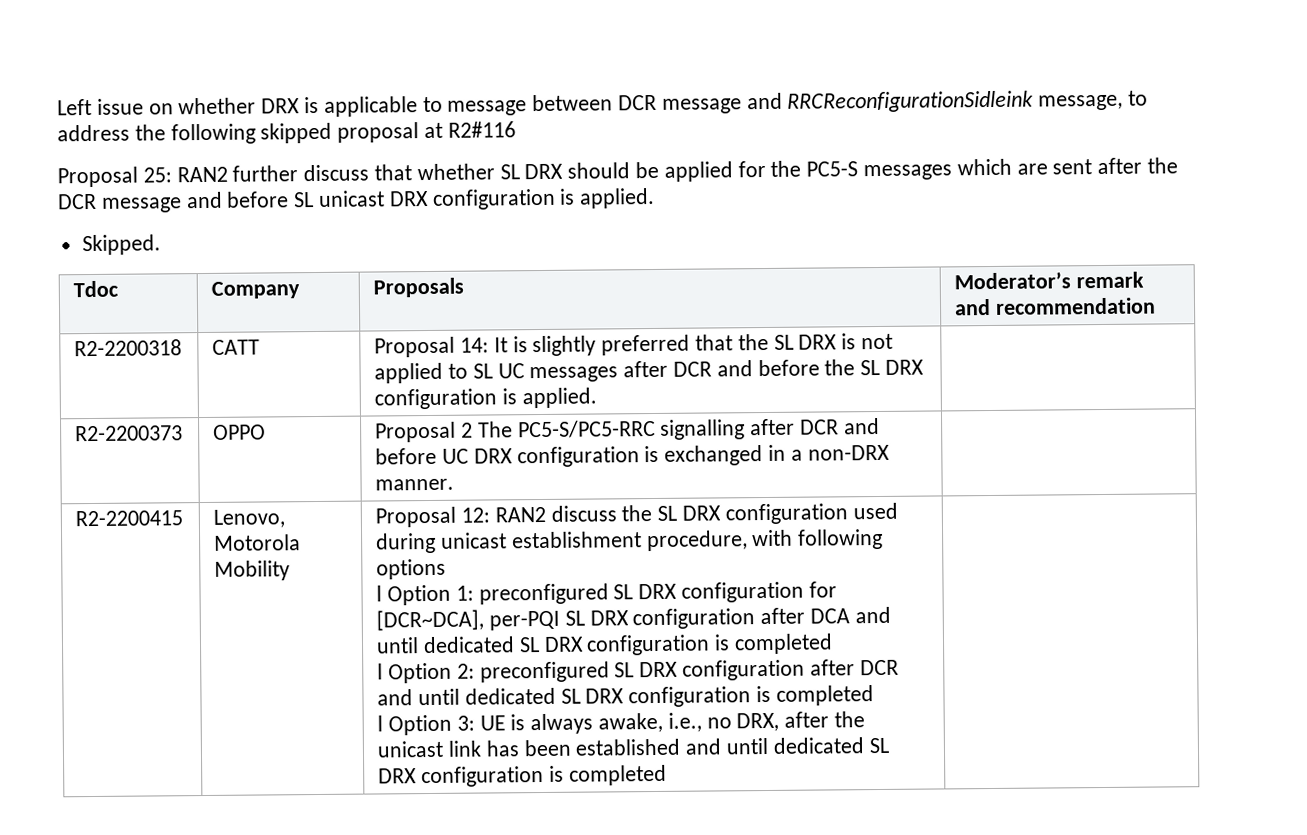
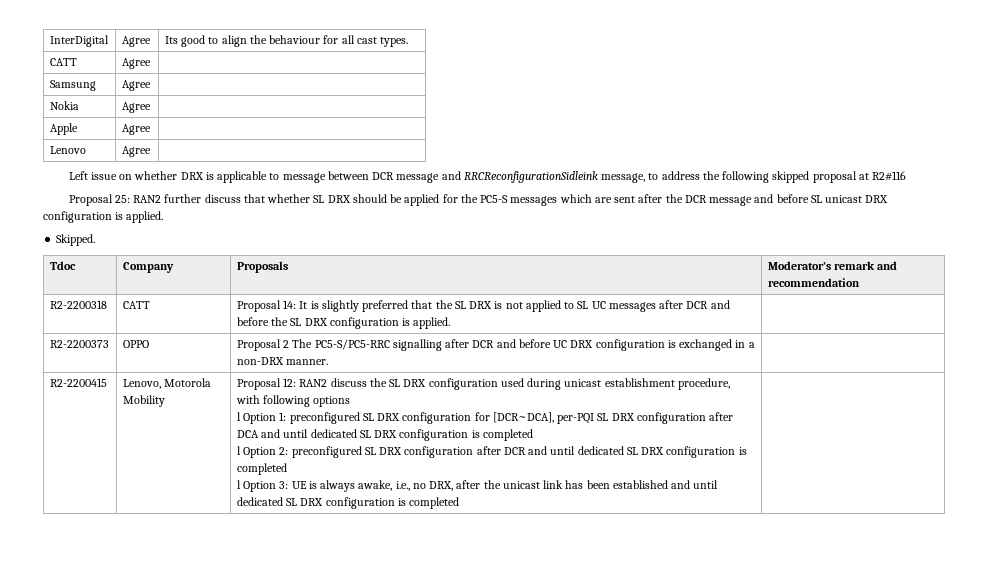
(57, 107) none -> [49,35,109,47] [121,36,151,47] [164,35,409,47] [49,58,77,66] [121,58,151,69] [49,80,96,91] [121,80,151,91] [49,101,79,110] [121,102,151,113] [49,123,78,135] [121,124,151,135] [49,146,86,154] [121,146,151,157] InterDigital | Agree | Its good to align the behaviour for all cast types. // CATT | Agree | // Samsung | Agree | // Nokia | Agree | // Apple | Agree | // Lenovo | Agree | //

